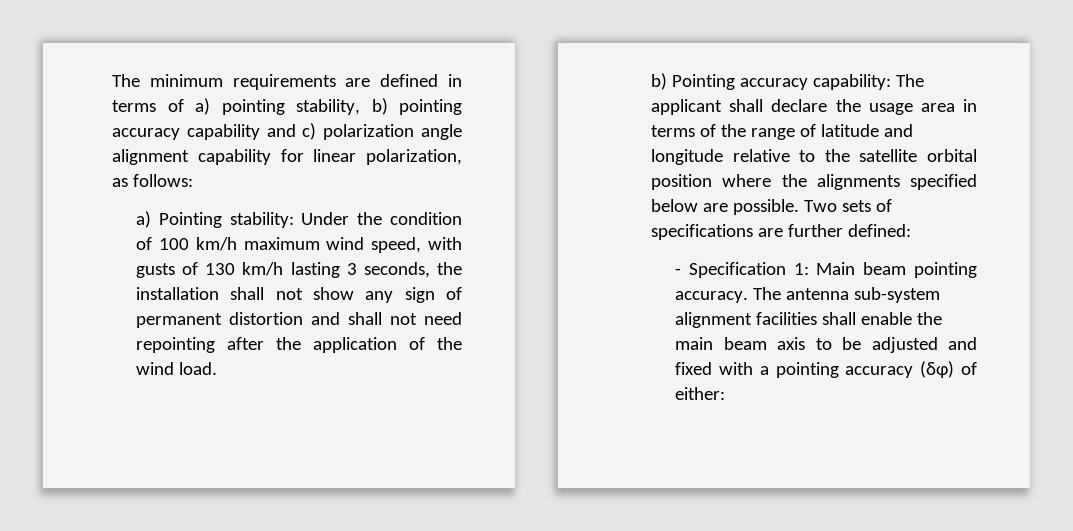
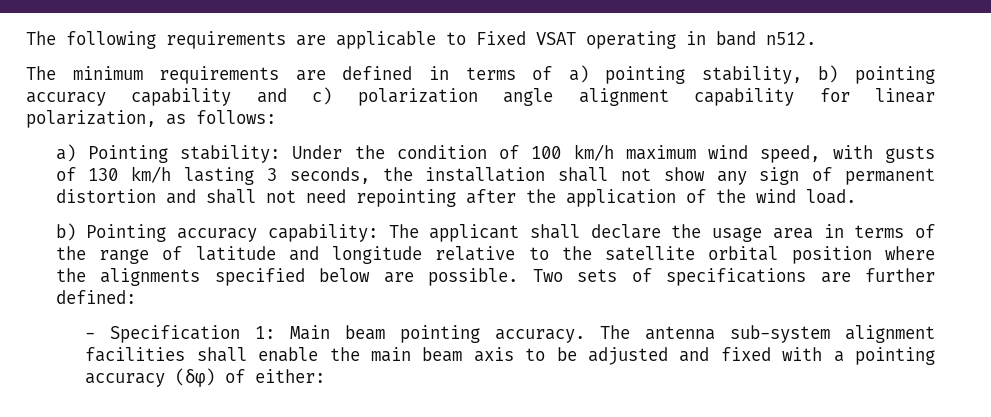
[112,74,140,87] The -> [26,31,816,49] [26,66,56,80] The following requirements are applicable to Fixed VSAT operating in band n512. // The

